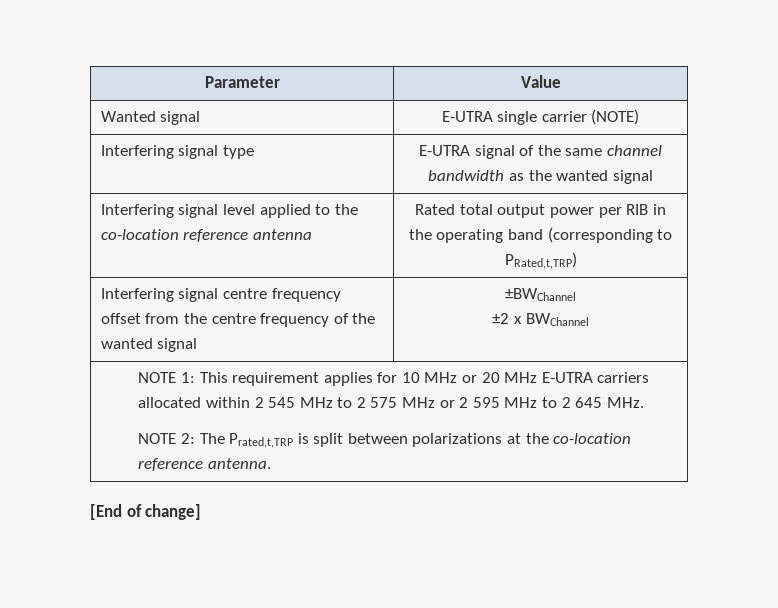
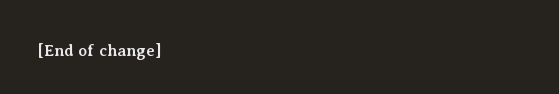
[204,76,280,88] [520,75,561,88] [100,111,201,125] [441,109,640,125] [100,145,254,159] [419,145,662,159] [428,170,653,184] [100,204,358,218] [100,229,312,242] [415,204,666,218] [408,227,673,243] [504,252,577,269] [100,288,341,302] [100,313,376,327] [100,338,198,352] [505,288,576,301] [492,313,589,326] [138,372,650,386] [138,397,644,408] [138,433,632,448] [138,458,271,471] Parameter | Value // Wanted signal | E-UTRA single carrier (NOTE) // Interfering signal type | E-UTRA signal of the same channel bandwidth as the wanted signal // Interfering signal level applied to the co-location reference antenna | Rated total output power per RIB in the operating band (corresponding to PRated,t,TRP) // Interfering signal centre frequency offset from the centre frequency of the wanted signal | ±BWChannel // ±2 x BWChannel // NOTE 1: This requirement applies for 10 MHz or 20 MHz E-UTRA carriers allocated within 2 545 MHz to 2 575 MHz or 2 595 MHz to 2 645 MHz. // NOTE 2: The Prated,t,TRP is split between polarizations at the co-location reference antenna. // -> (38, 50) none

